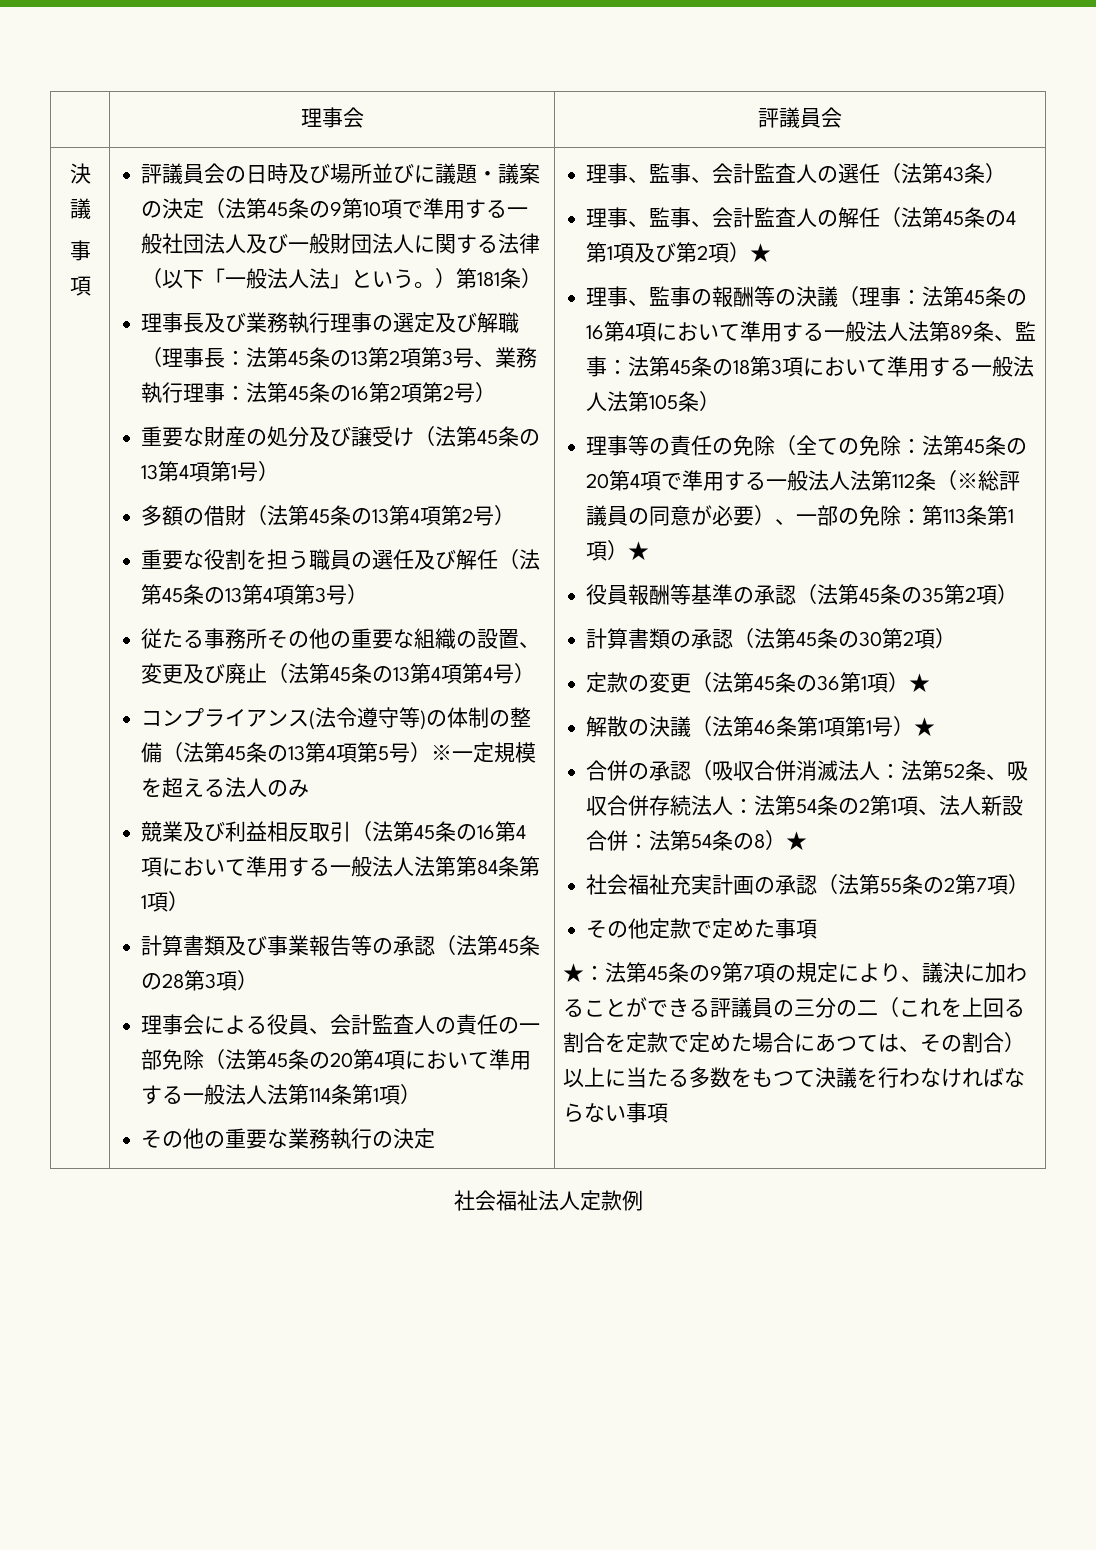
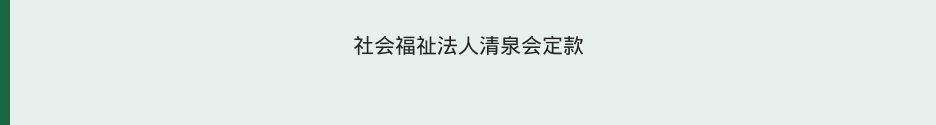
[300,107,364,128] [758,107,842,128] [69,163,91,184] [69,198,91,219] [69,240,91,261] [69,276,91,296] [141,163,541,184] [141,198,529,219] [141,233,541,254] [141,268,543,289] [141,312,520,333] [141,347,538,368] [141,382,497,403] [141,426,541,447] [141,461,280,482] [141,505,516,526] [141,549,541,570] [141,584,369,605] [141,628,541,649] [141,663,536,684] [141,707,532,730] [141,742,537,763] [141,777,310,798] [141,821,527,842] [141,856,541,877] [141,891,190,912] [141,935,541,957] [141,970,259,991] [141,1014,541,1035] [141,1049,532,1070] [141,1084,422,1105] [141,1128,436,1149] [586,163,1007,184] [586,207,1017,228] [586,242,772,263] [586,286,1028,308] [586,321,1037,342] [586,356,1035,377] [586,391,721,412] [586,435,1028,456] [586,470,1021,491] [586,505,1015,526] [586,540,650,561] [586,584,1019,606] [586,628,957,649] [586,672,931,693] [586,716,936,737] [586,760,1029,781] [586,795,1024,816] [586,830,808,851] [586,874,1030,895] [586,918,818,939] [563,962,1028,983] [563,997,1026,1018] [563,1032,1026,1053] [563,1067,1026,1088] [563,1102,669,1123] | 理事会 | 評議員会 // 決議 // 事項 | 評議員会の日時及び場所並びに議題・議案の決定（法第45条の9第10項で準用する一般社団法人及び一般財団法人に関する法律（以下「一般法人法」という。）第181条） // 理事長及び業務執行理事の選定及び解職（理事長：法第45条の13第2項第3号、業務執行理事：法第45条の16第2項第2号） // 重要な財産の処分及び譲受け（法第45条の13第4項第1号） // 多額の借財（法第45条の13第4項第2号） // 重要な役割を担う職員の選任及び解任（法第45条の13第4項第3号） // 従たる事務所その他の重要な組織の設置、変更及び廃止（法第45条の13第4項第4号） // コンプライアンス(法令遵守等)の体制の整備（法第45条の13第4項第5号）※一定規模を超える法人のみ // 競業及び利益相反取引（法第45条の16第4項において準用する一般法人法第第84条第1項） // 計算書類及び事業報告等の承認（法第45条の28第3項） // 理事会による役員、会計監査人の責任の一部免除（法第45条の20第4項において準用する一般法人法第114条第1項） // その他の重要な業務執行の決定 | 理事、監事、会計監査人の選任（法第43条） // 理事、監事、会計監査人の解任（法第45条の4第1項及び第2項）★ // 理事、監事の報酬等の決議（理事：法第45条の16第4項において準用する一般法人法第89条、監事：法第45条の18第3項において準用する一般法人法第105条） // 理事等の責任の免除（全ての免除：法第45条の20第4項で準用する一般法人法第112条（※総評議員の同意が必要）、一部の免除：第113条第1項）★ // 役員報酬等基準の承認（法第45条の35第2項） // 計算書類の承認（法第45条の30第2項） // 定款の変更（法第45条の36第1項）★ // 解散の決議（法第46条第1項第1号）★ // 合併の承認（吸収合併消滅法人：法第52条、吸収合併存続法人：法第54条の2第1項、法人新設合併：法第54条の8）★ // 社会福祉充実計画の承認（法第55条の2第7項） // その他定款で定めた事項 // ★：法第45条の9第7項の規定により、議決に加わることができる評議員の三分の二（これを上回る割合を定款で定めた場合にあつては、その割合）以上に当たる多数をもつて決議を行わなければならない事項 // -> (352, 45) none
[579,1190,643,1211] 定款例 -> [478,35,584,55] 清泉会定款

